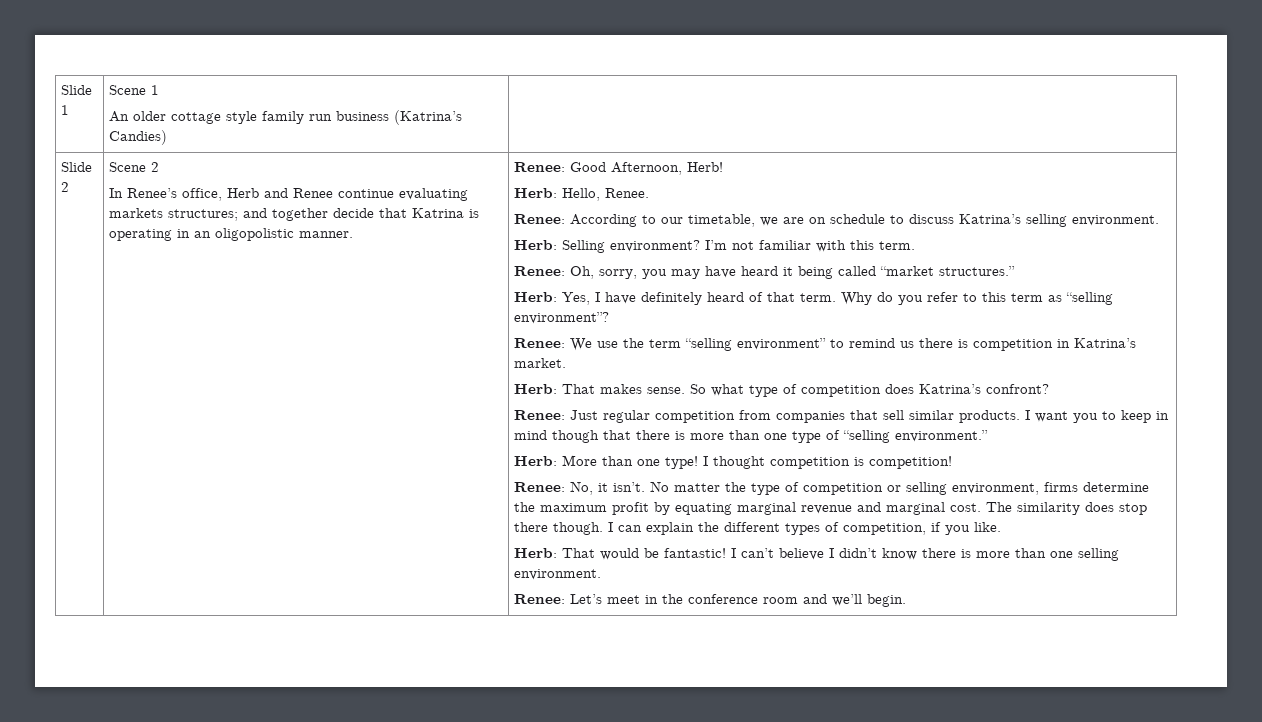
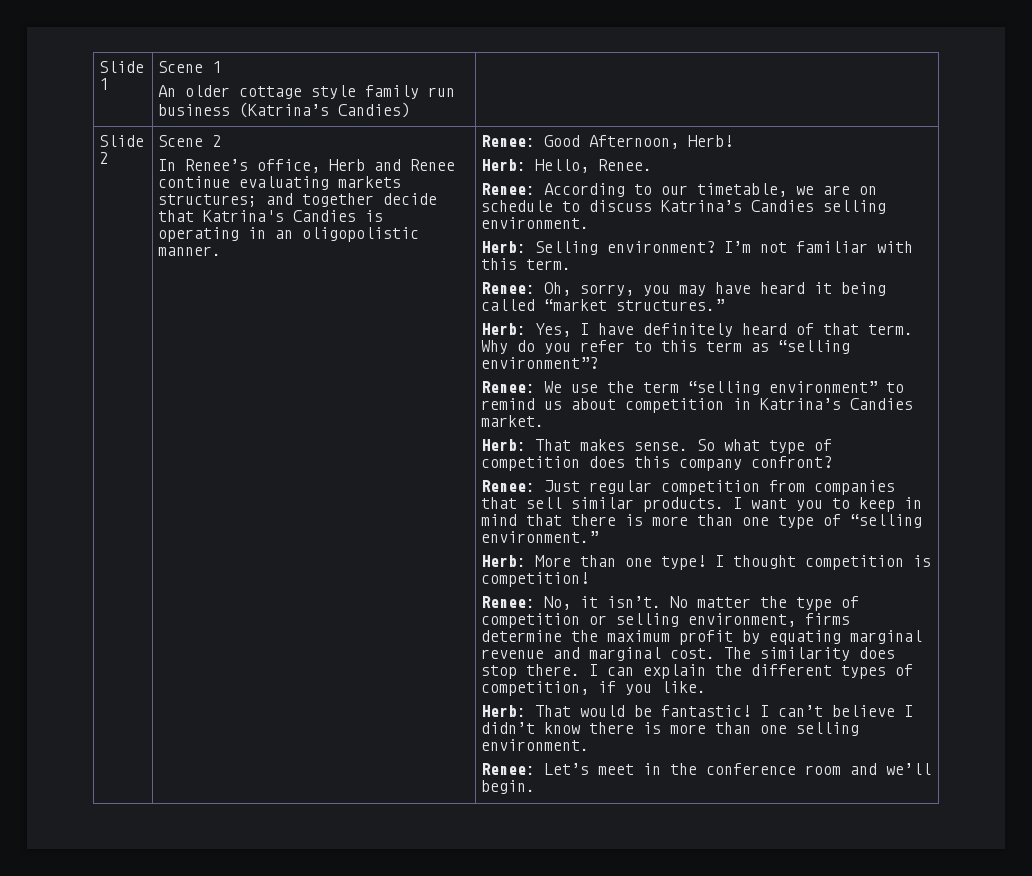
[412,208,465,218] Katrina -> [203,210,357,222] Katrina's Candies
(1022, 219) none -> [751,200,815,212] Candies
[919,338,969,348] there is -> [571,398,617,410] about
(1137, 343) none -> [850,398,914,410] Candies
[919,384,982,394] Katrina’s -> [634,456,743,471] this company
[552,430,600,443] though -> (518, 520) none
[514,522,604,535] there though. -> [526,664,581,676] there.

